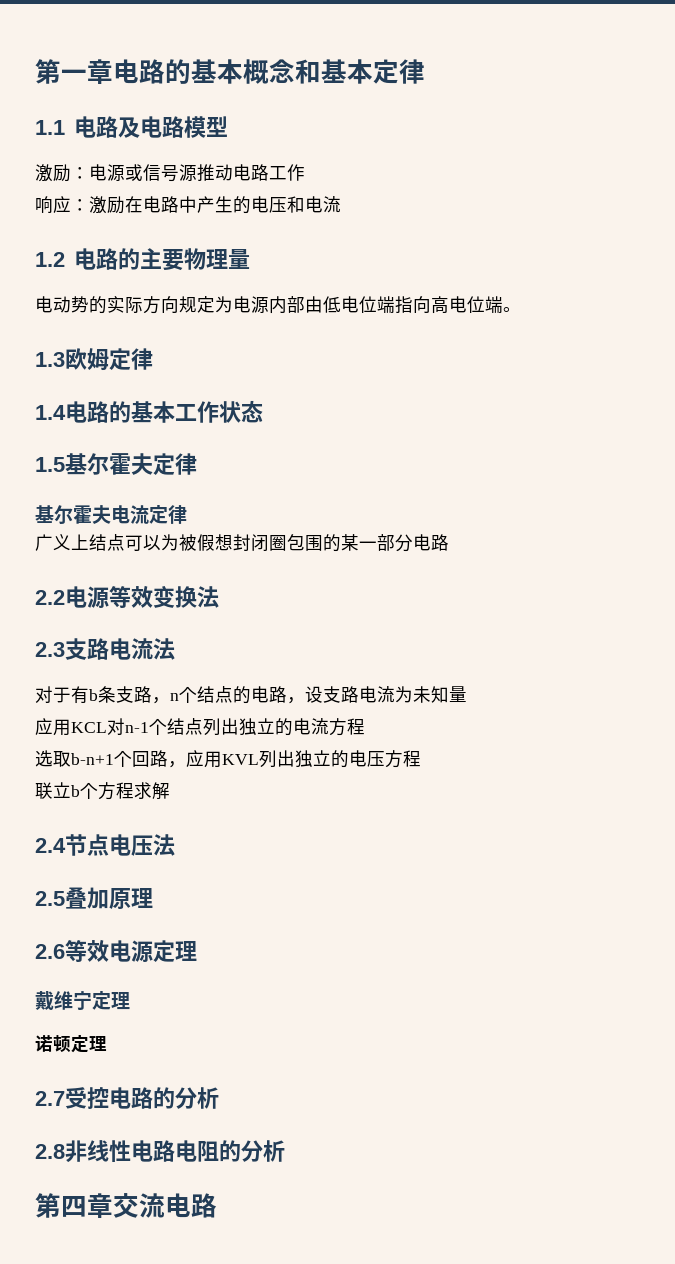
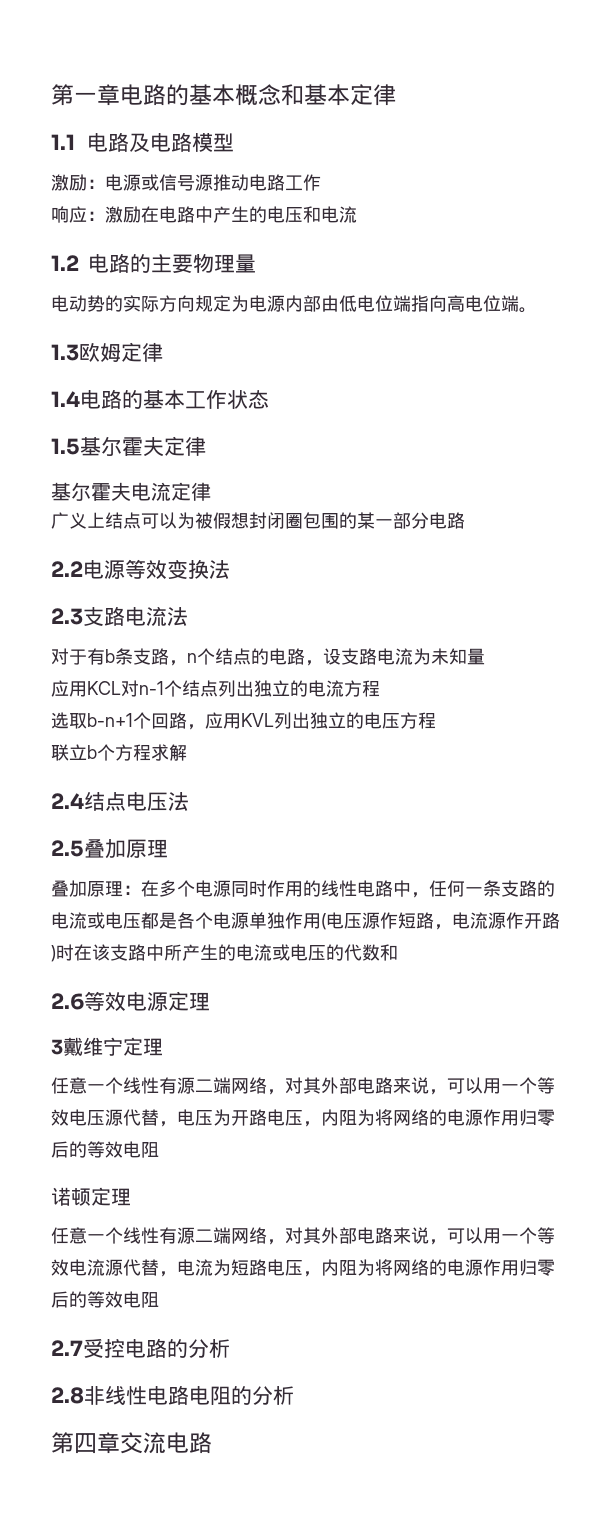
[65,834,87,856] 节 -> [84,792,105,811] 结
(153, 898) none -> [51,880,555,898] [51,912,560,930] [51,944,398,962] // 叠加原理：在多个电源同时作用的线性电路中，任何一条支路的电流或电压都是各个电源单独作用(电压源作短路，电流源作开路)时在该支路中所产生的电流或电压的代数和
(197, 951) none -> [51,1039,63,1055] 3
[35,1035,107,1053] 诺顿定理 -> [51,1077,555,1095] [51,1109,555,1127] [51,1141,159,1158] [51,1187,131,1206] [51,1227,555,1245] [51,1259,555,1277] [51,1291,159,1308] 任意一个线性有源二端网络，对其外部电路来说，可以用一个等效电压源代替，电压为开路电压，内阻为将网络的电源作用归零后的等效电阻 // 诺顿定理 // 任意一个线性有源二端网络，对其外部电路来说，可以用一个等效电流源代替，电流为短路电压，内阻为将网络的电源作用归零后的等效电阻

